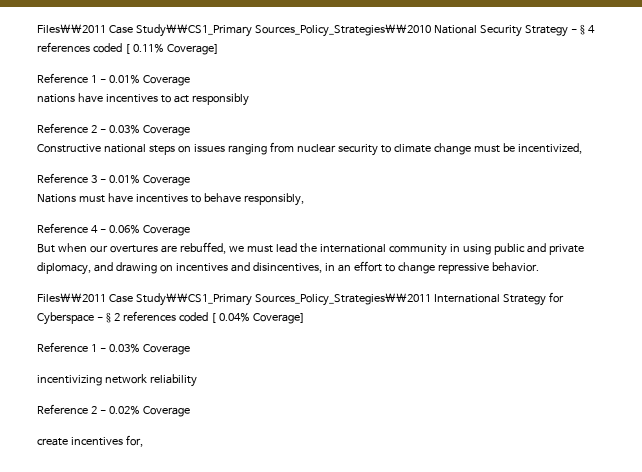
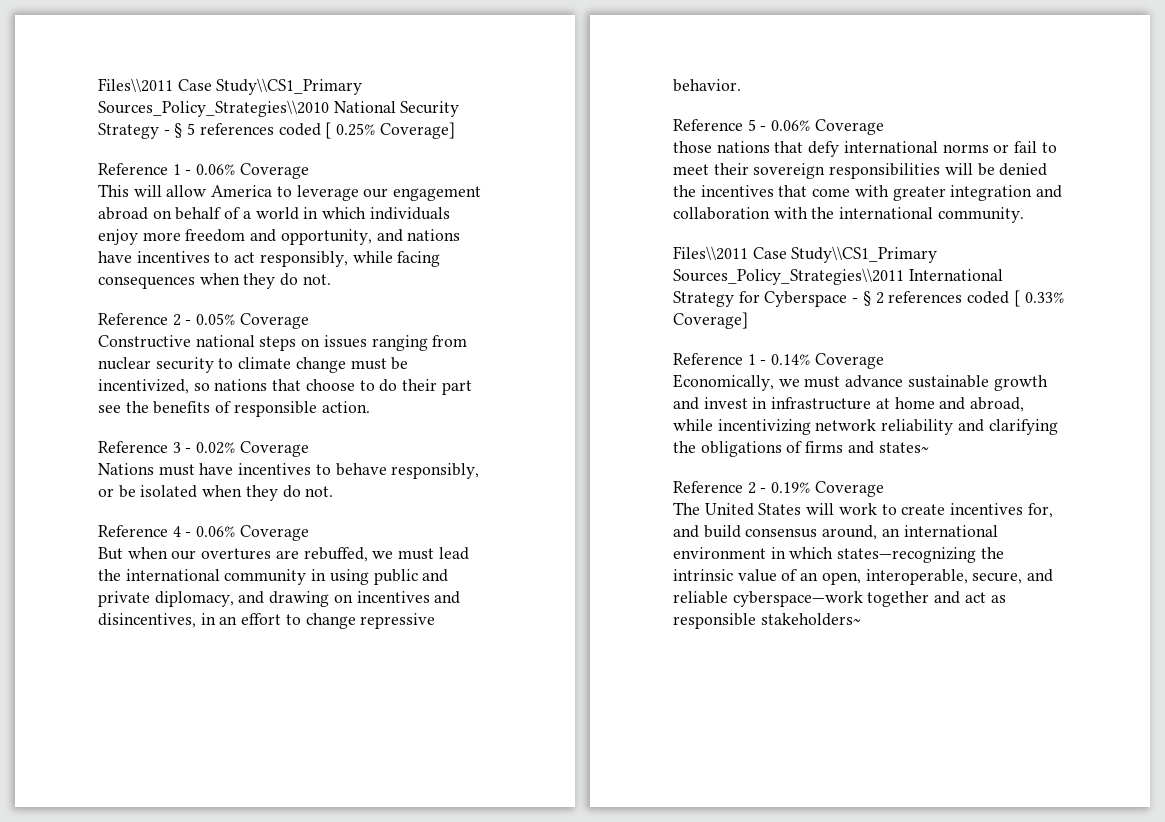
[587,25,595,33] [37,42,219,55] [37,73,190,86] 4 references coded [ 0.11% Coverage] // Reference 1 - 0.01% Coverage // -> [187,122,455,139] [98,163,309,179] [98,184,482,201] [98,207,450,220] [98,229,403,245] 5 references coded [ 0.25% Coverage] // Reference 1 - 0.06% Coverage // This will allow America to leverage our engagement abroad on behalf of a world in which individuals enjoy more freedom and opportunity, and
[191,93,249,106] [37,123,140,134] responsibly // Reference 2 - 0.03% -> [259,251,441,267] [98,273,331,289] [98,313,236,326] responsibly, while facing consequences when they do not. // Reference 2 - 0.05%
(582, 148) none -> [193,379,472,395] [98,401,370,417] so nations that choose to do their part see the benefits of responsible action.
[108,174,140,184] 0.01% -> [196,442,236,454] 0.02%
(304, 199) none -> [98,485,334,501] or be isolated when they do not.
(539, 267) none -> [673,119,884,135] [673,141,1057,157] [673,163,1048,179] [673,185,1063,201] [673,207,1024,223] // Reference 5 - 0.06% Coverage // those nations that defy international norms or fail to meet their sovereign responsibilities will be denied the incentives that come with greater integration and collaboration with the international community.
[218,312,305,324] [37,342,190,355] [37,374,197,387] [37,404,190,417] [37,435,143,447] 0.04% Coverage] // Reference 1 - 0.03% Coverage // incentivizing network reliability // Reference 2 - 0.02% Coverage // create incentives for, -> [1024,292,1064,303] [673,312,748,329] [673,353,884,369] [673,374,1048,391] [673,397,1025,412] [673,419,1058,435] [673,441,929,457] [673,481,884,497] [673,502,1053,518] [673,525,998,540] [673,547,1004,563] [673,569,1054,585] [673,591,1006,607] [673,613,861,629] 0.33% Coverage] // Reference 1 - 0.14% Coverage // Economically, we must advance sustainable growth and invest in infrastructure at home and abroad, while incentivizing network reliability and clarifying the obligations of firms and states~ // Reference 2 - 0.19% Coverage // The United States will work to create incentives for, and build consensus around, an international environment in which states—recognizing the intrinsic value of an open, interoperable, secure, and reliable cyberspace—work together and act as responsible stakeholders~

